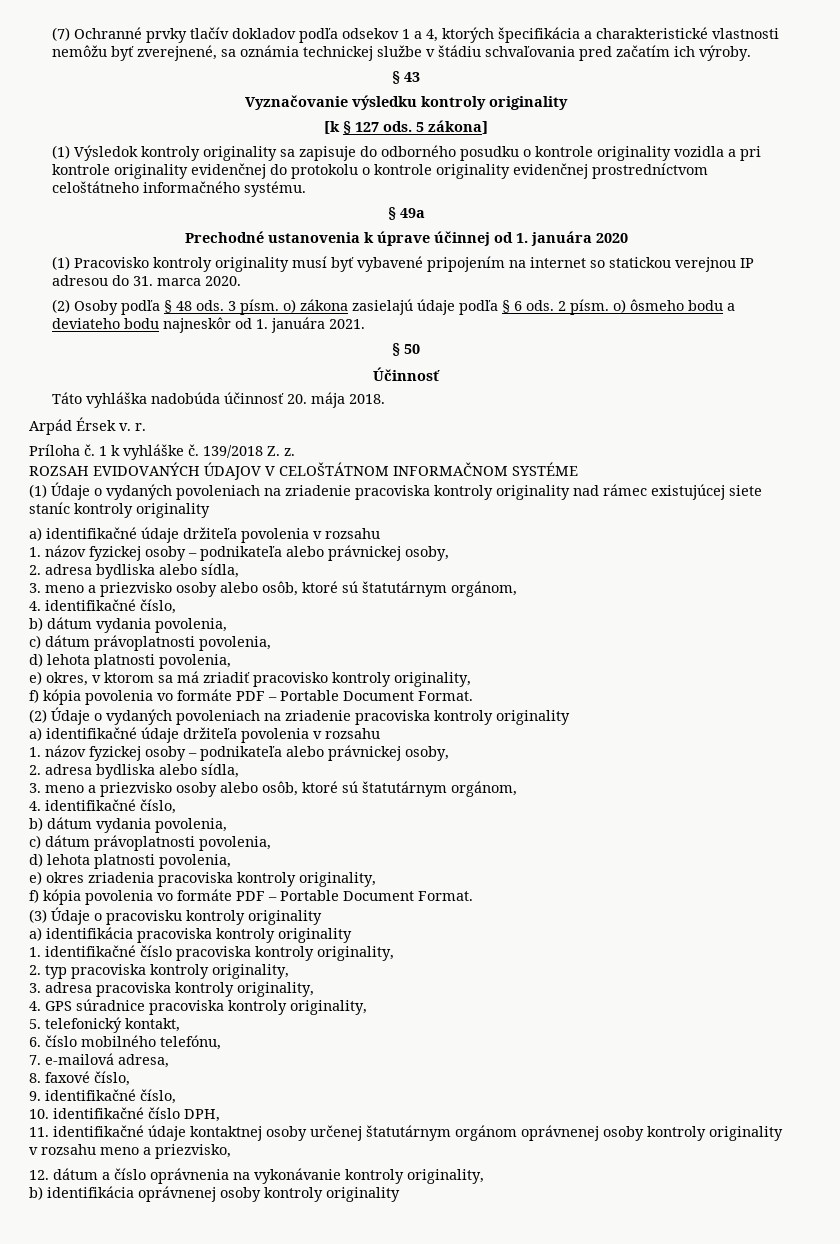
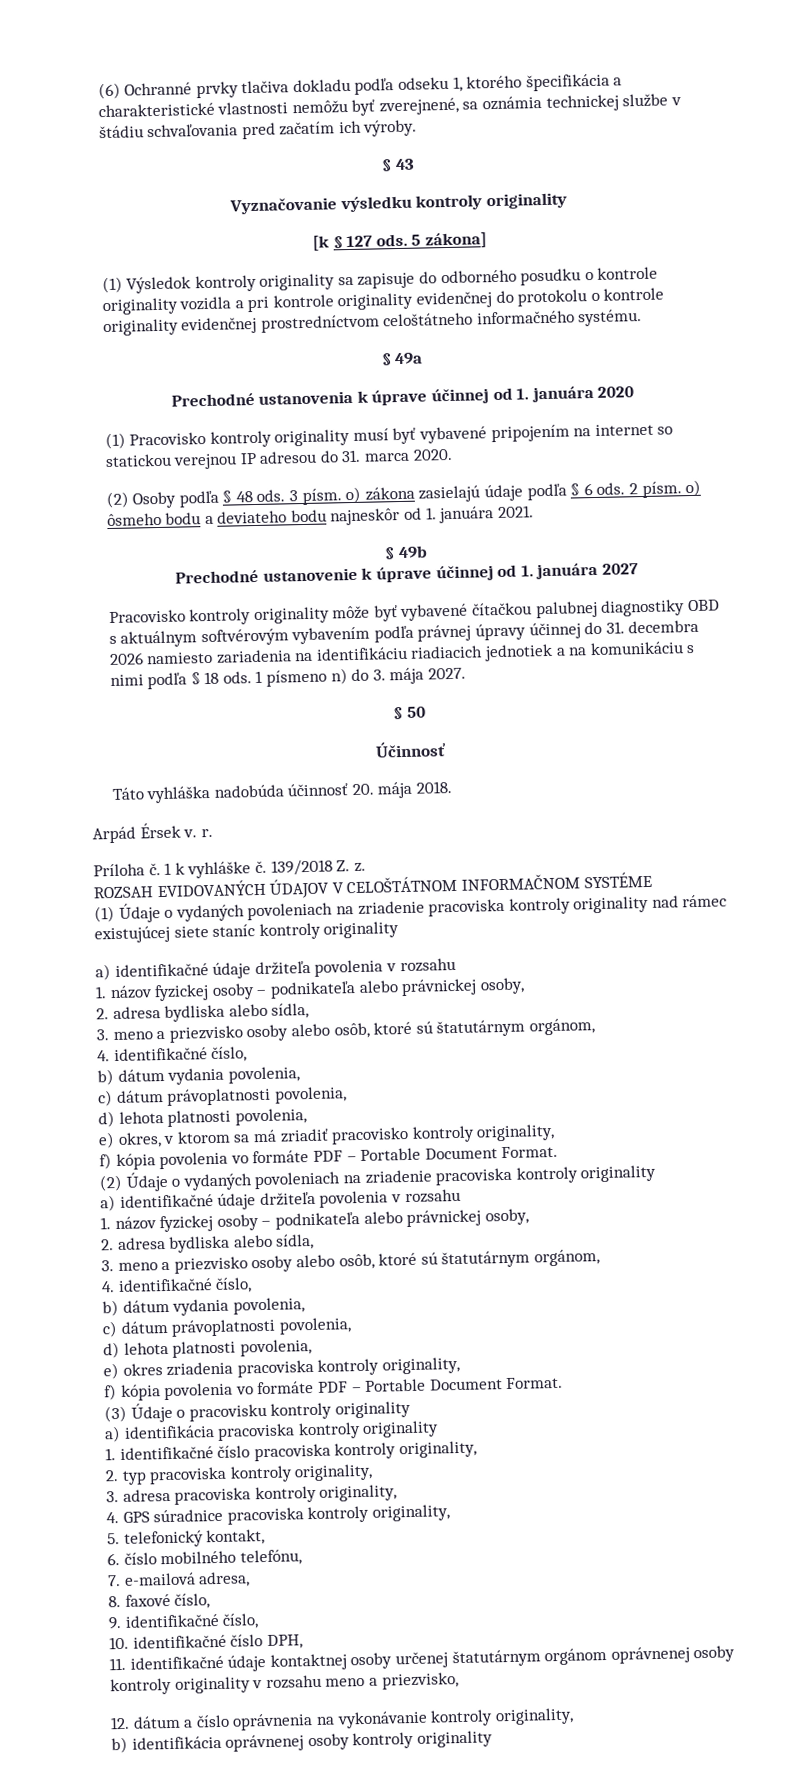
[51,27,70,41] (7) -> [97,82,121,100] (6)
[189,27,494,43] tlačív dokladov podľa odsekov 1 a 4, ktorých -> [241,75,523,95] tlačiva dokladu podľa odseku 1, ktorého
(365, 324) none -> [384,545,428,560] [175,562,639,584] [108,599,720,626] [108,619,700,648] [108,641,696,666] [109,667,467,690] // § 49b // Prechodné ustanovenie k úprave účinnej od 1. januára 2027 // Pracovisko kontroly originality môže byť vybavené čítačkou palubnej diagnostiky OBD s aktuálnym softvérovým vybavením podľa právnej úpravy účinnej do 31. decembra 2026 namiesto zariadenia na identifikáciu riadiacich jednotiek a na komunikáciu s nimi podľa § 18 ods. 1 písmeno n) do 3. mája 2027.

